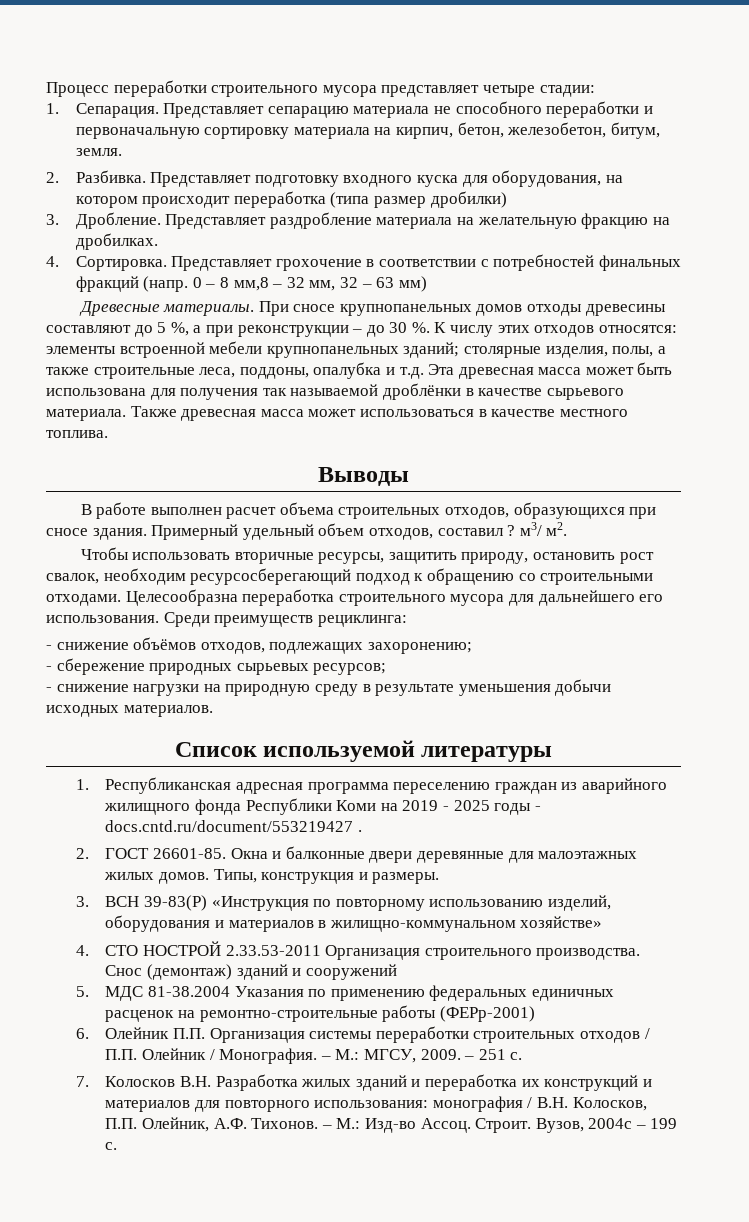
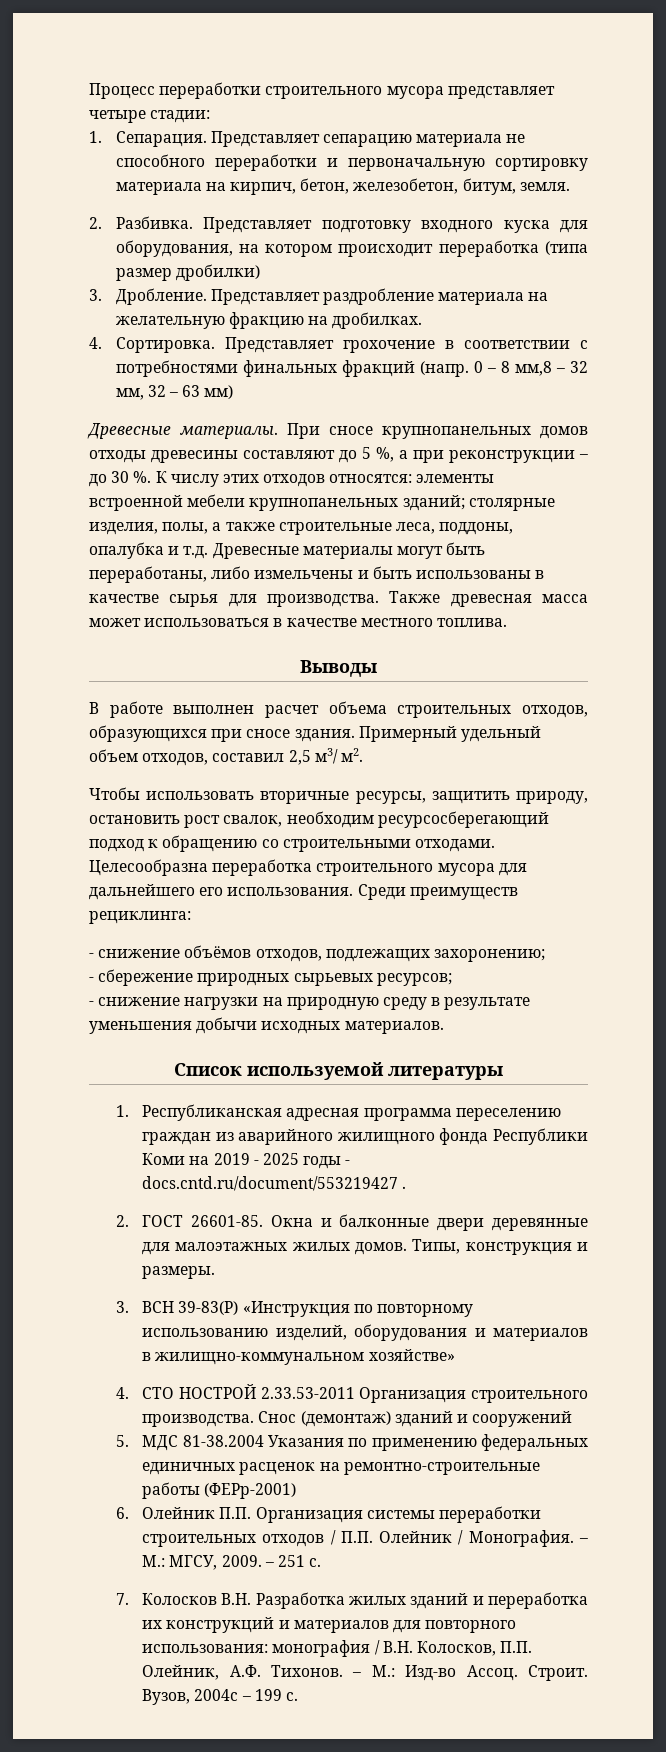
[493,254,595,271] потребностей -> [115,360,238,377] потребностями
[428,362,673,379] [46,383,624,400] [46,409,126,421] Эта древесная масса может быть использована для получения так называемой дроблёнки в качестве сырьевого материала. -> [212,542,486,559] [89,566,545,583] [89,594,379,607] Древесные материалы могут быть переработаны, либо измельчены и быть использованы в качестве сырья для производства.
[507,525,516,536] ? -> [288,750,311,765] 2,5

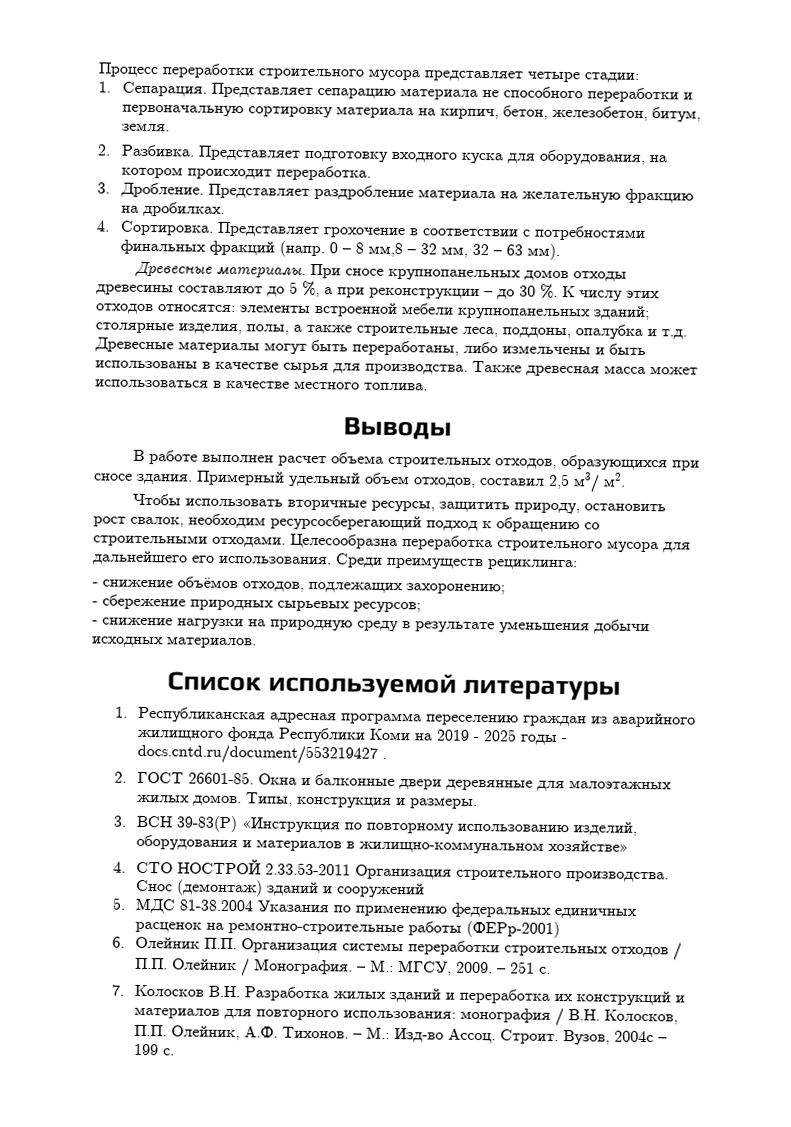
[438,240,588,257] [115,264,260,281] переработка (типа размер дробилки) -> [275,165,371,181] переработка.
[204,385,234,399] мм) -> [526,243,560,260] мм).

